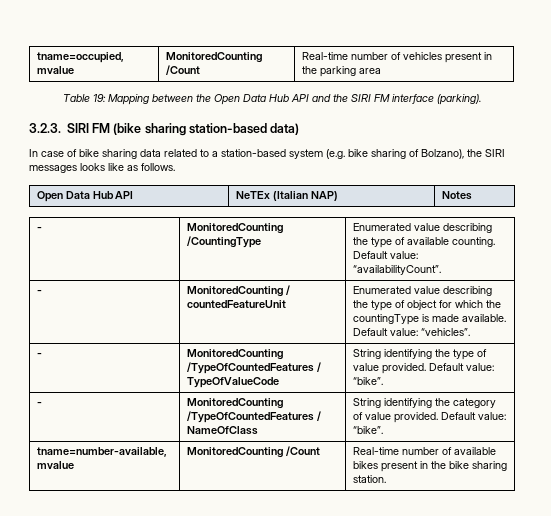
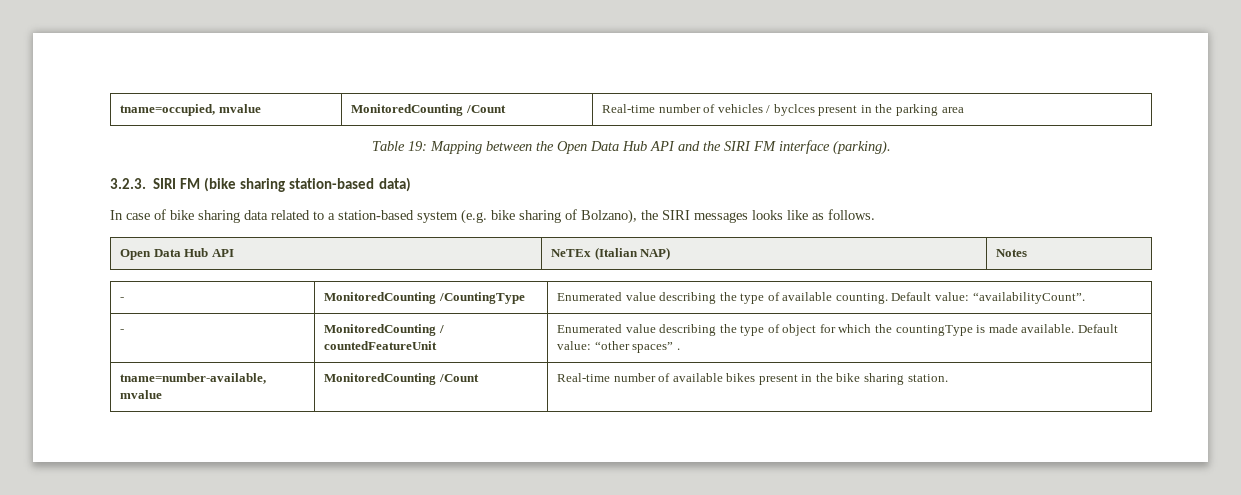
(442, 56) none -> [766,104,815,116] / byclces
[420,328,470,336] [36,353,42,357] [186,349,283,360] [186,362,321,374] [186,377,279,388] [352,349,487,360] [352,363,494,374] [352,377,383,385] [36,402,42,406] [186,398,283,409] [186,411,321,423] [186,426,258,435] [352,398,496,408] [352,412,506,423] [352,426,383,434] “vehicles”. // - | MonitoredCounting /TypeOfCountedFeatures / TypeOfValueCode | String identifying the type of value provided. Default value: “bike”. // - | MonitoredCounting /TypeOfCountedFeatures / NameOfClass | String identifying the category of value provided. Default value: “bike”. -> [594,341,680,353] “other spaces” .

